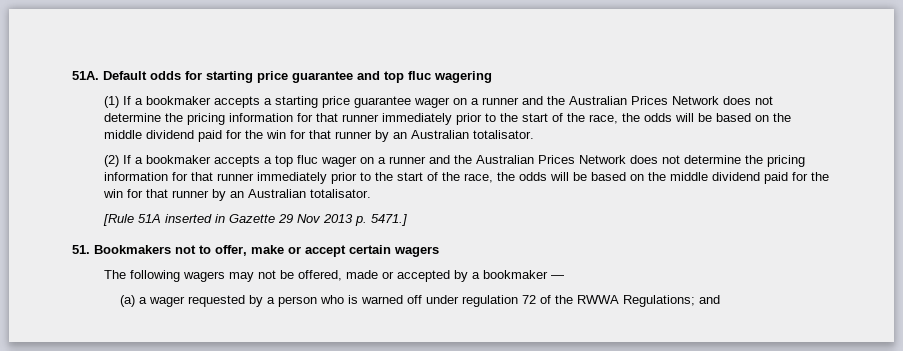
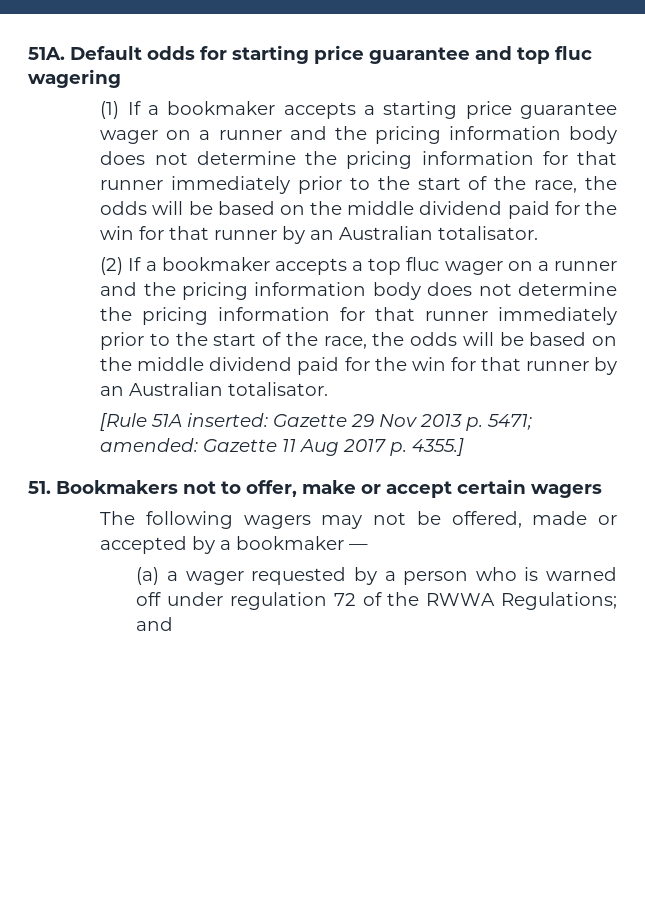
[568,96,719,105] Australian Prices Network -> [374,126,617,144] pricing information body
[475,155,626,164] Australian Prices Network -> [182,282,421,300] pricing information body
[164,214,225,223] inserted in -> [187,413,269,427] inserted:
[370,214,407,226] 5471.] -> [487,414,533,430] [100,438,465,456] 5471; amended: Gazette 11 Aug 2017 p. 4355.]

